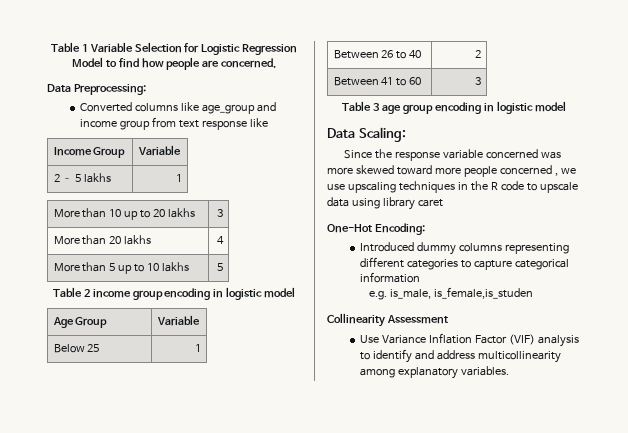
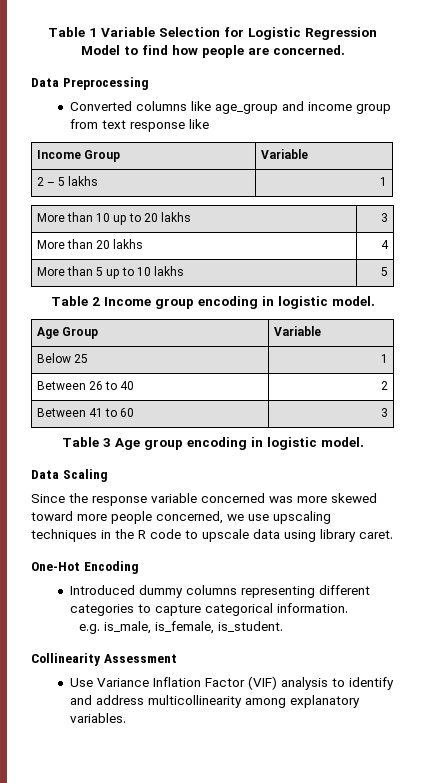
[73,84,146,95] Preprocessing: -> [62,77,149,90] Preprocessing
[92,287,296,300] income group encoding in logistic model -> [103,296,375,309] Income group encoding in logistic model.
[382,101,566,114] [327,127,406,142] age group encoding in logistic model // Data Scaling: -> [114,437,364,450] [31,469,108,482] Age group encoding in logistic model. // Data Scaling
[499,165,558,176] concerned , -> [156,511,223,524] concerned,
[417,199,443,207] caret -> [359,530,393,539] caret.
[374,223,425,235] Encoding: -> [83,561,139,574] Encoding
[360,272,421,283] information -> [276,603,348,613] information.
[434,287,534,299] is_female,is_studen -> [154,621,283,634] is_female, is_student.

